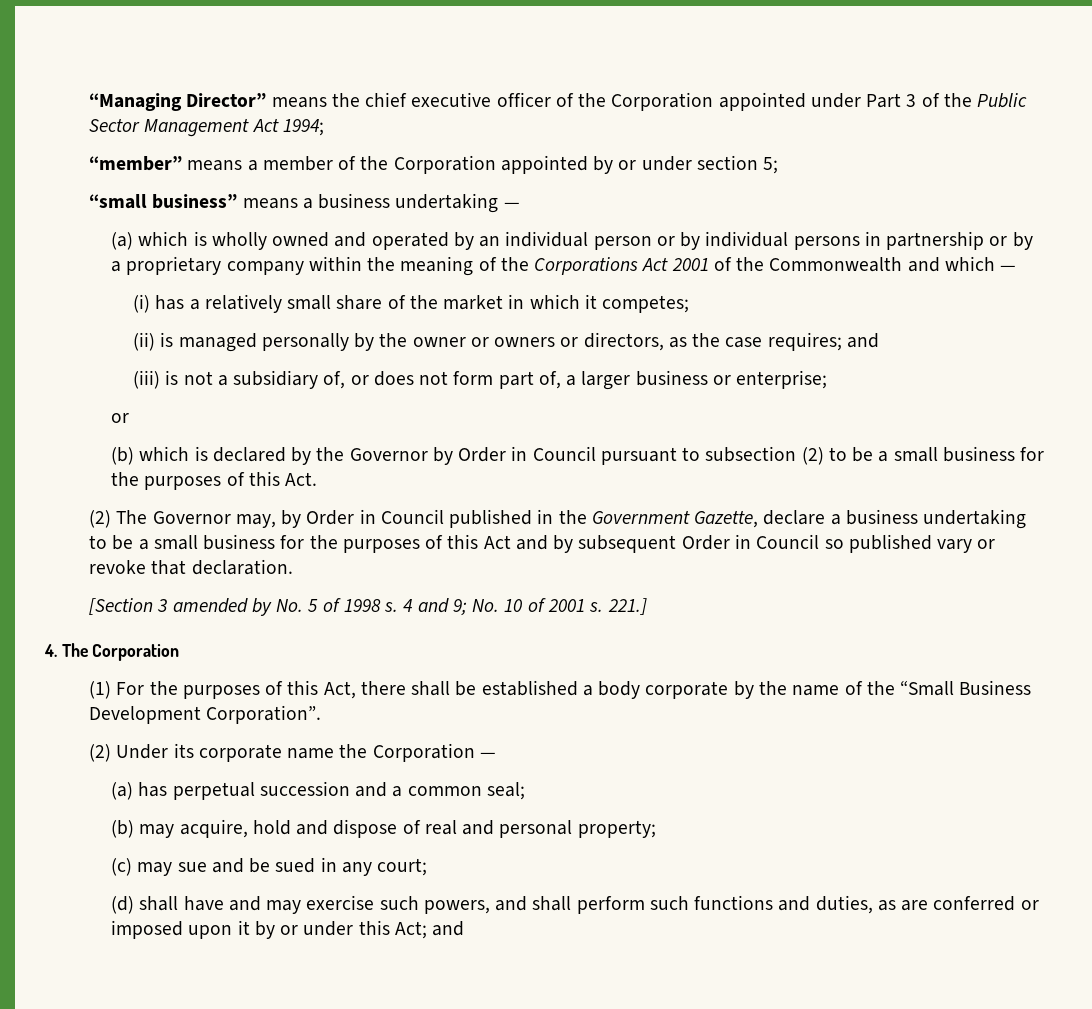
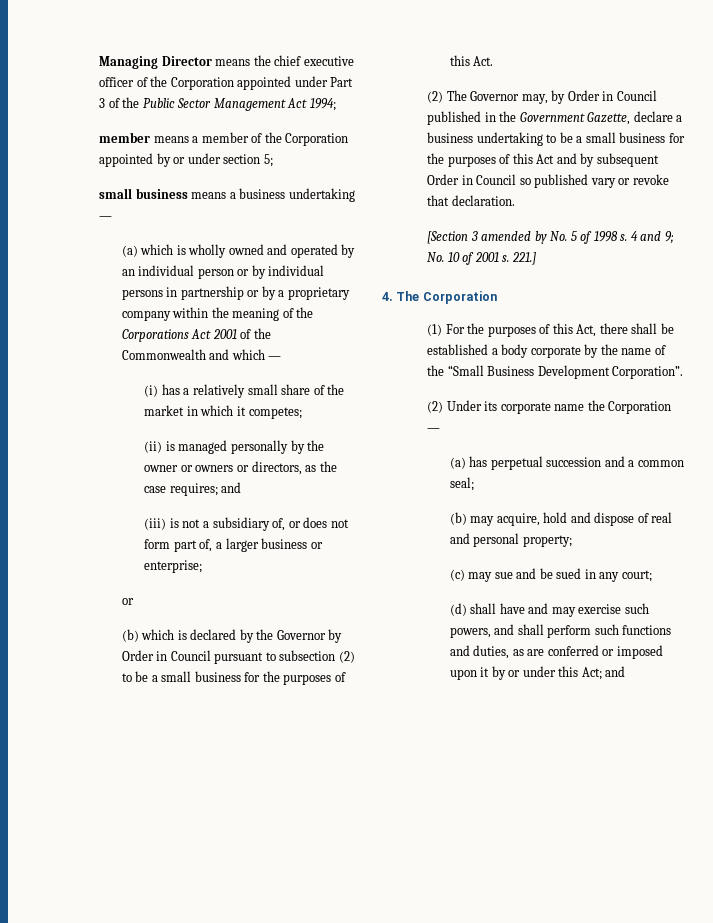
[88,93,267,111] “Managing Director” -> [99,56,212,69] Managing Director
[88,156,182,171] “member” -> [99,132,151,143] member
[88,194,238,209] “small business” -> [99,188,188,199] small business

